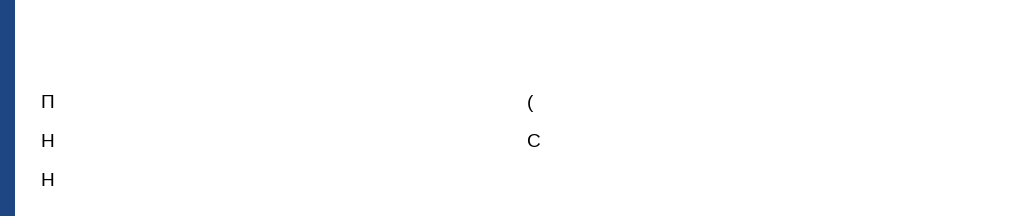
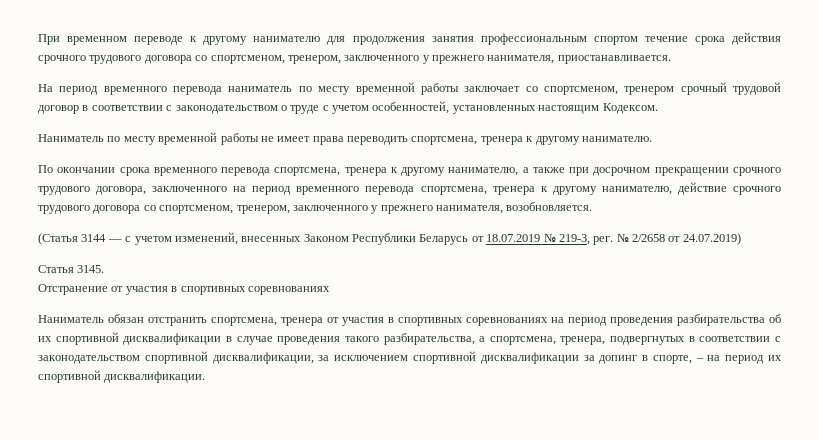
[41,95,55,108] [41,134,55,147] [41,173,55,186] [527,95,534,112] [527,134,541,147] П // Н // Н // ( // С -> [38,32,782,45] [38,55,671,64] [38,82,781,95] [38,101,658,114] [38,132,652,145] [38,165,781,176] [38,182,782,195] [38,202,593,214] [38,232,741,245] [38,265,105,273] [38,284,330,295] [38,314,781,326] [38,332,781,345] [38,351,783,364] [38,370,206,383] При временном переводе к другому нанимателю для продолжения занятия профессиональным спортом течение срока действия срочного трудового договора со спортсменом, тренером, заключенного у прежнего нанимателя, приостанавливается. // На период временного перевода наниматель по месту временной работы заключает со спортсменом, тренером срочный трудовой договор в соответствии с законодательством о труде с учетом особенностей, установленных настоящим Кодексом. // Наниматель по месту временной работы не имеет права переводить спортсмена, тренера к другому нанимателю. // По окончании срока временного перевода спортсмена, тренера к другому нанимателю, а также при досрочном прекращении срочного трудового договора, заключенного на период временного перевода спортсмена, тренера к другому нанимателю, действие срочного трудового договора со спортсменом, тренером, заключенного у прежнего нанимателя, возобновляется. // (Статья 3144 — с учетом изменений, внесенных Законом Республики Беларусь от 18.07.2019 № 219-З, рег. № 2/2658 от 24.07.2019) // Статья 3145. // Отстранение от участия в спортивных соревнованиях // Наниматель обязан отстранить спортсмена, тренера от участия в спортивных соревнованиях на период проведения разбирательства об их спортивной дисквалификации в случае проведения такого разбирательства, а спортсмена, тренера, подвергнутых в соответствии с законодательством спортивной дисквалификации, за исключением спортивной дисквалификации за допинг в спорте, – на период их спортивной дисквалификации.

